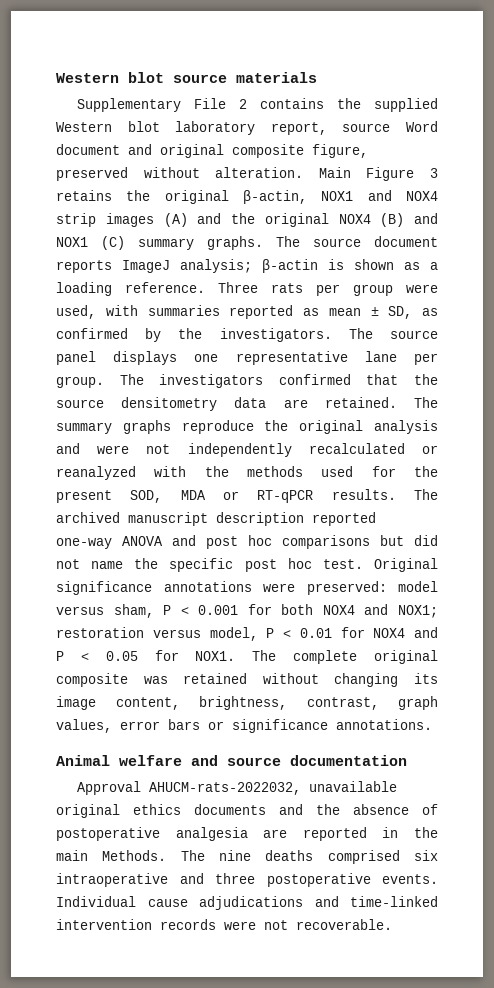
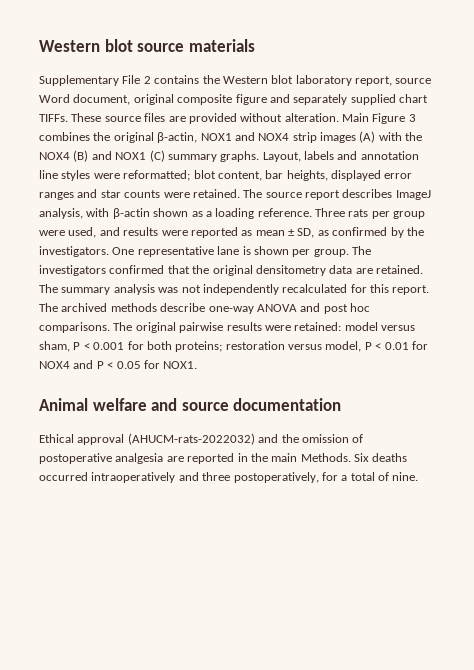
[374,98,438,112] supplied -> (220, 79) none
[56,144,368,158] [56,167,128,181] document and original composite figure, preserved -> [73,94,428,105] [39,113,237,124] document, original composite figure and separately supplied chart TIFFs. These source files are provided
[56,190,112,201] retains -> [39,132,90,141] combines
[197,213,329,227] and the original -> [378,132,423,141] with the
[276,236,438,247] [56,259,344,273] The source document reports ImageJ analysis; β-actin is -> [262,151,419,162] [39,170,413,181] [39,189,431,200] [39,208,150,219] Layout, labels and annotation line styles were reformatted; blot content, bar heights, displayed error ranges and star counts were retained. The source report describes ImageJ analysis, with β-actin
[105,305,220,316] with summaries -> [99,227,188,236] and results were
[348,328,438,339] [56,351,397,365] The source panel displays one representative lane -> [112,246,289,257] One representative lane is shown
[56,399,104,408] source -> [212,265,253,276] original
[122,420,439,434] [56,443,438,457] [56,466,438,480] [56,489,438,503] [56,512,376,526] graphs reproduce the original analysis and were not independently recalculated or reanalyzed with the methods used for the present SOD, MDA or RT-qPCR results. The archived manuscript description reported -> [113,284,430,295] [39,303,206,312] analysis was not independently recalculated for this report. The archived methods describe
[282,535,438,549] [56,558,438,572] [56,581,387,595] comparisons but did not name the specific post hoc test. Original significance annotations were preserved: -> [39,322,342,333] comparisons. The original pairwise results were retained:
[322,604,438,618] NOX4 and NOX1; -> [175,341,223,352] proteins;
[252,650,438,664] [56,673,438,687] [56,696,438,710] [56,719,432,733] The complete original composite was retained without changing its image content, brightness, contrast, graph values, error bars or significance annotations. -> (198, 365) none
[77,781,398,795] [56,804,409,818] Approval AHUCM-rats-2022032, unavailable original ethics documents and the absence -> [39,433,349,445] Ethical approval (AHUCM-rats-2022032) and the omission
[180,850,438,864] [56,873,438,887] [56,896,438,910] [56,919,392,930] The nine deaths comprised six intraoperative and three postoperative events. Individual cause adjudications and time-linked intervention records were not recoverable. -> [354,453,408,462] [39,472,419,483] Six deaths occurred intraoperatively and three postoperatively, for a total of nine.

